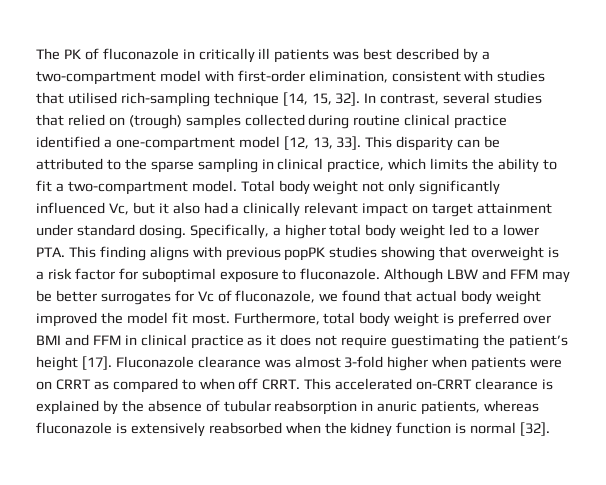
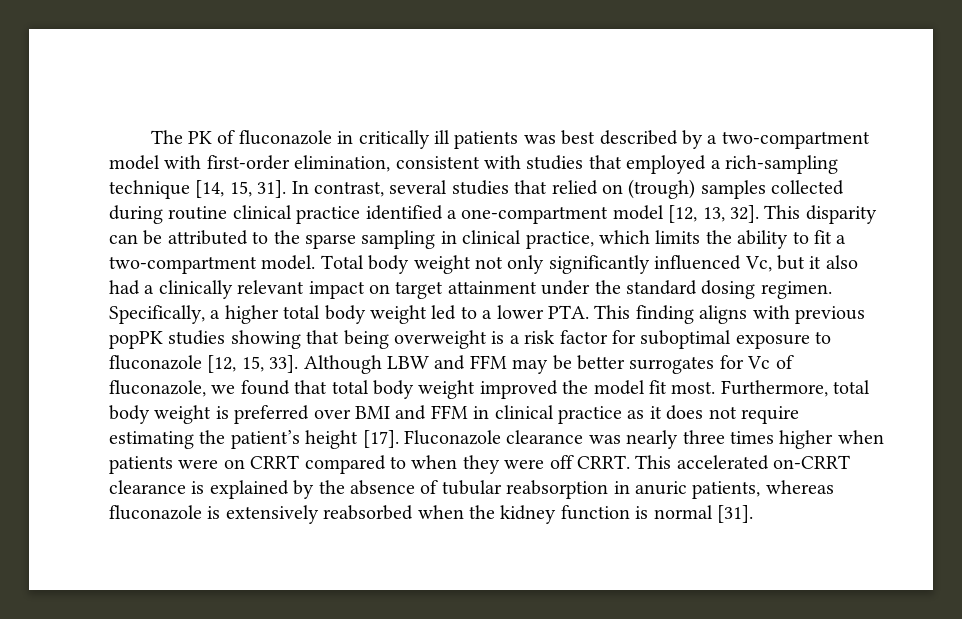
[67,92,117,104] utilised -> [626,155,721,174] employed a
[335,92,361,106] 32]. -> [257,180,287,198] 31].
[336,136,362,150] 33]. -> [729,205,759,223] 32].
[76,224,186,239] standard dosing. -> [594,280,832,299] the standard dosing regimen.
(468, 252) none -> [343,330,389,349] being
[300,268,381,280] fluconazole. -> [109,355,299,373] fluconazole [12, 15, 33].
[416,290,458,302] actual -> [331,380,369,394] total
[391,335,480,349] guestimating -> [109,431,194,449] estimating
[294,356,384,368] almost 3-fold -> [626,430,774,449] nearly three times
[93,381,109,390] as -> (300, 462) none
(235, 384) none -> [462,455,545,474] they were
[520,422,551,436] [32]. -> [716,505,753,523] [31].

